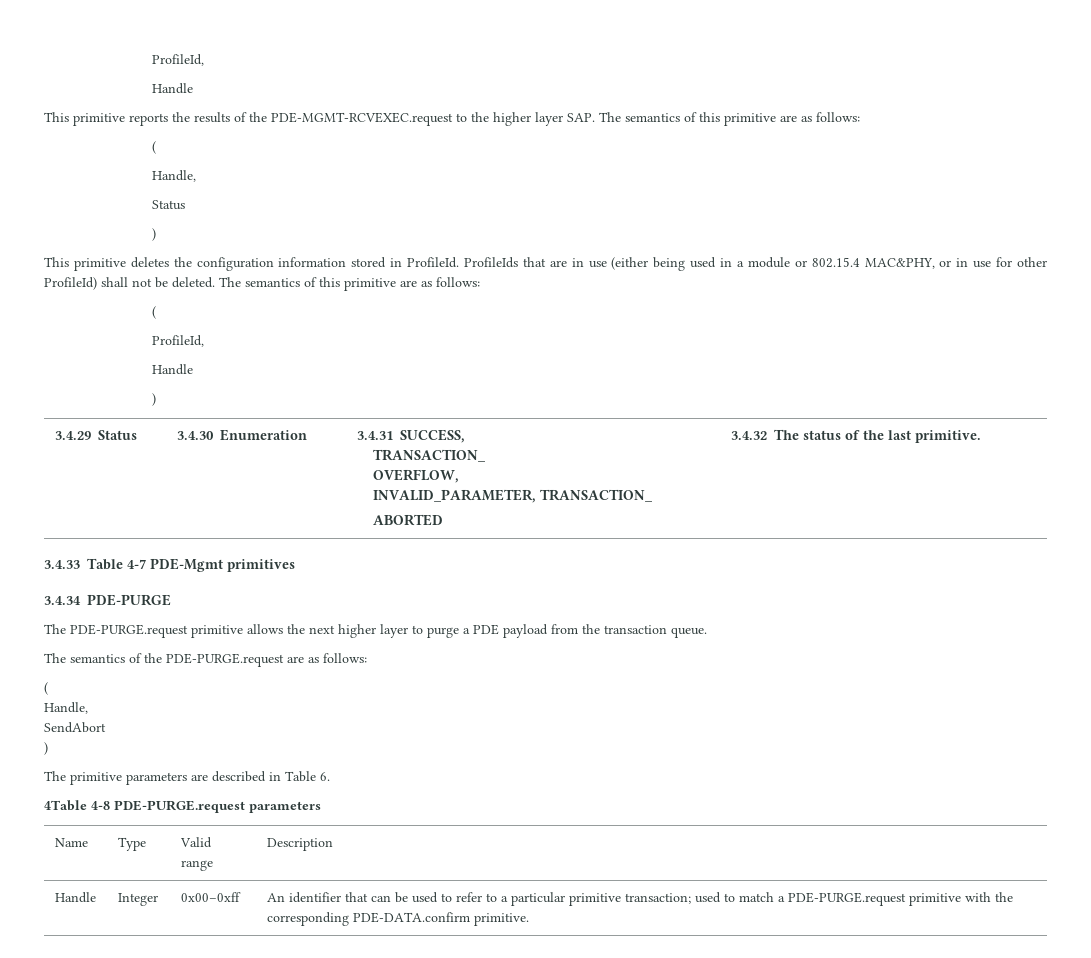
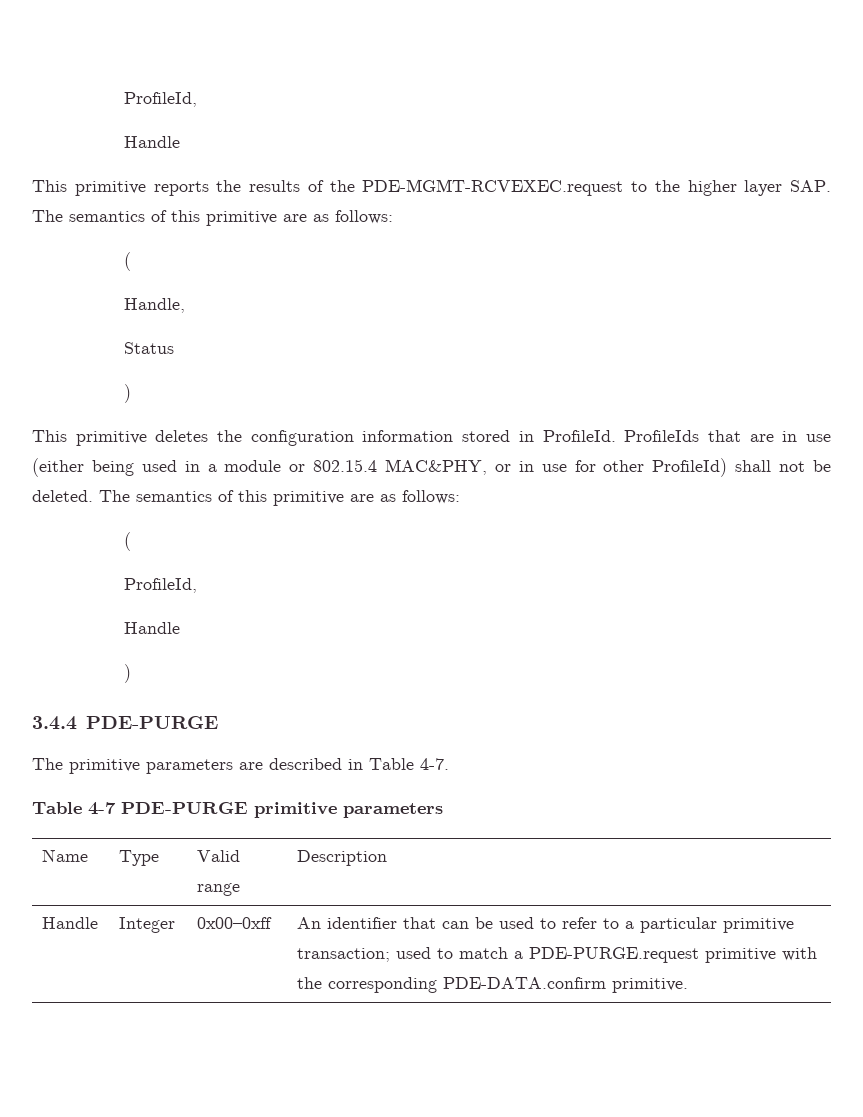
[54,430,137,440] [176,429,307,441] [356,429,465,443] [372,449,485,462] [372,469,459,483] [372,489,652,503] [372,514,443,526] [730,429,981,443] [44,558,295,572] [44,594,171,606] [44,624,707,638] [44,653,367,667] [44,682,48,695] [44,702,88,714] [44,722,106,733] [44,742,48,755] // 3.4.29 Status | 3.4.30 Enumeration | 3.4.31 SUCCESS, // TRANSACTION_ // OVERFLOW, // INVALID_PARAMETER, TRANSACTION_ // ABORTED | 3.4.32 The status of the last primitive. // 3.4.33 Table 4-7 PDE-Mgmt primitives // 3.4.34 PDE-PURGE // The PDE-PURGE.request primitive allows the next higher layer to purge a PDE payload from the transaction queue. // The semantics of the PDE-PURGE.request are as follows: // ( // Handle, // SendAbort // ) -> [32,716,218,730] // 3.4.4 PDE-PURGE
[320,772,330,781] [44,800,245,813] 6. // 4Table 4-8 PDE-PURGE.request -> [420,758,449,770] [32,802,337,818] 4-7. // Table 4-7 PDE-PURGE primitive

